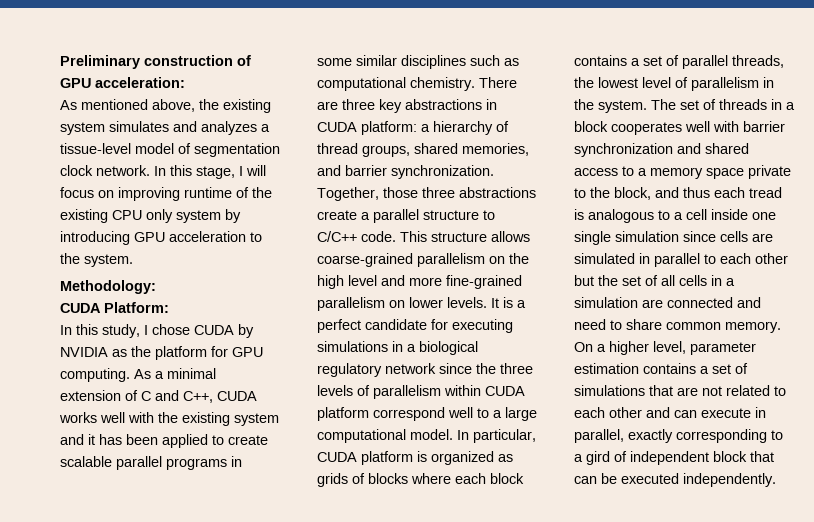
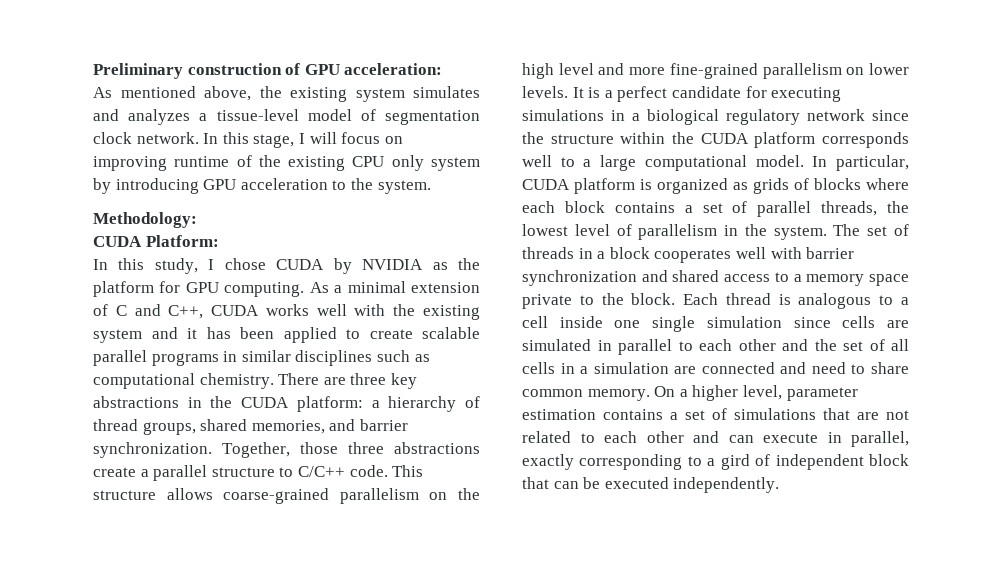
[317,58,352,66] some -> (238, 356) none
(497, 104) none -> [210,396,233,408] the
[500,363,533,374] [317,385,525,399] [317,407,445,421] three levels of parallelism within CUDA platform correspond -> [550,132,909,148] structure within the CUDA platform corresponds
[614,187,782,200] block, and thus each tread -> [631,293,771,305] block. Each thread
[574,275,594,286] but -> [782,339,808,351] and

